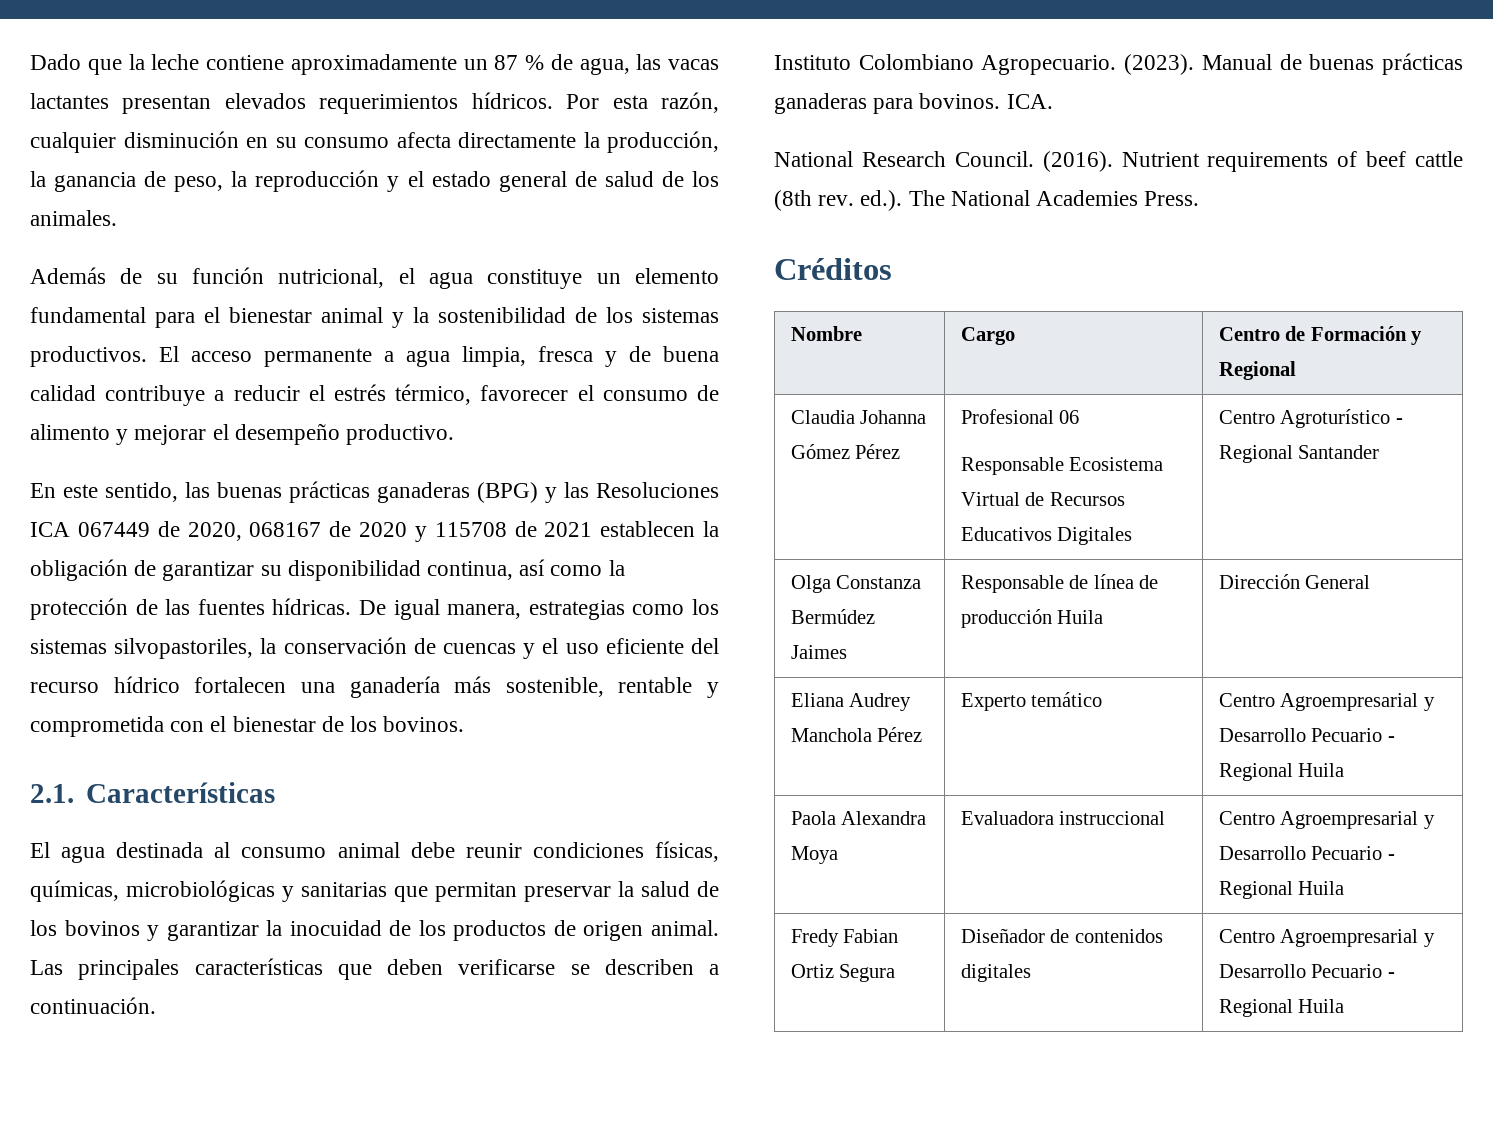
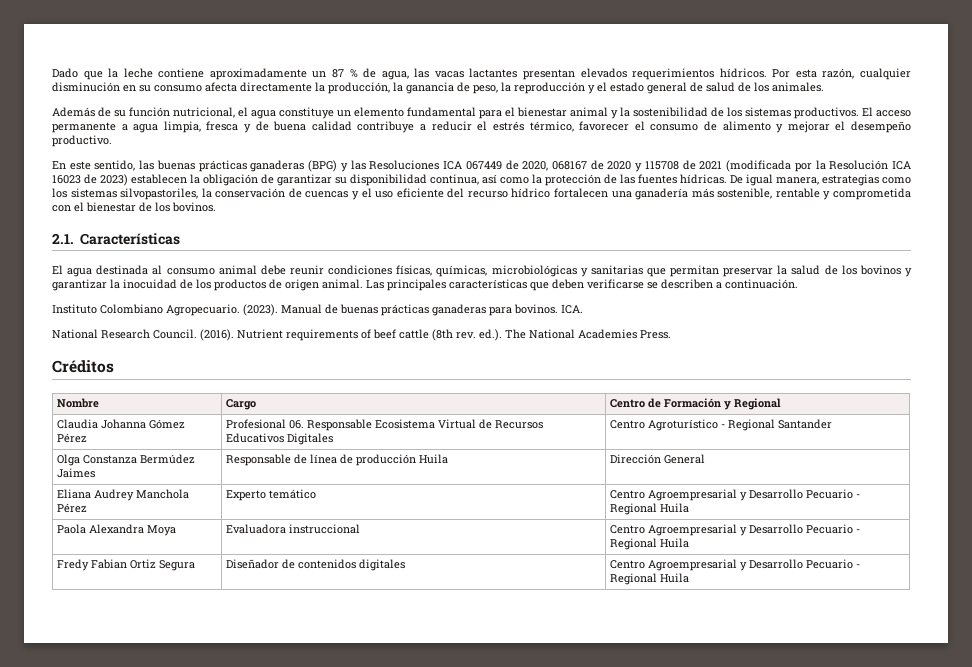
(593, 529) none -> [726,160,912,172] [52,174,128,186] (modificada por la Resolución ICA 16023 de 2023)
[1059,410,1080,424] 06 // -> [288,420,304,429] 06.

